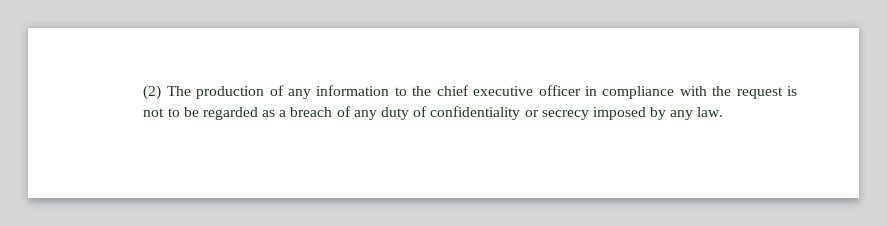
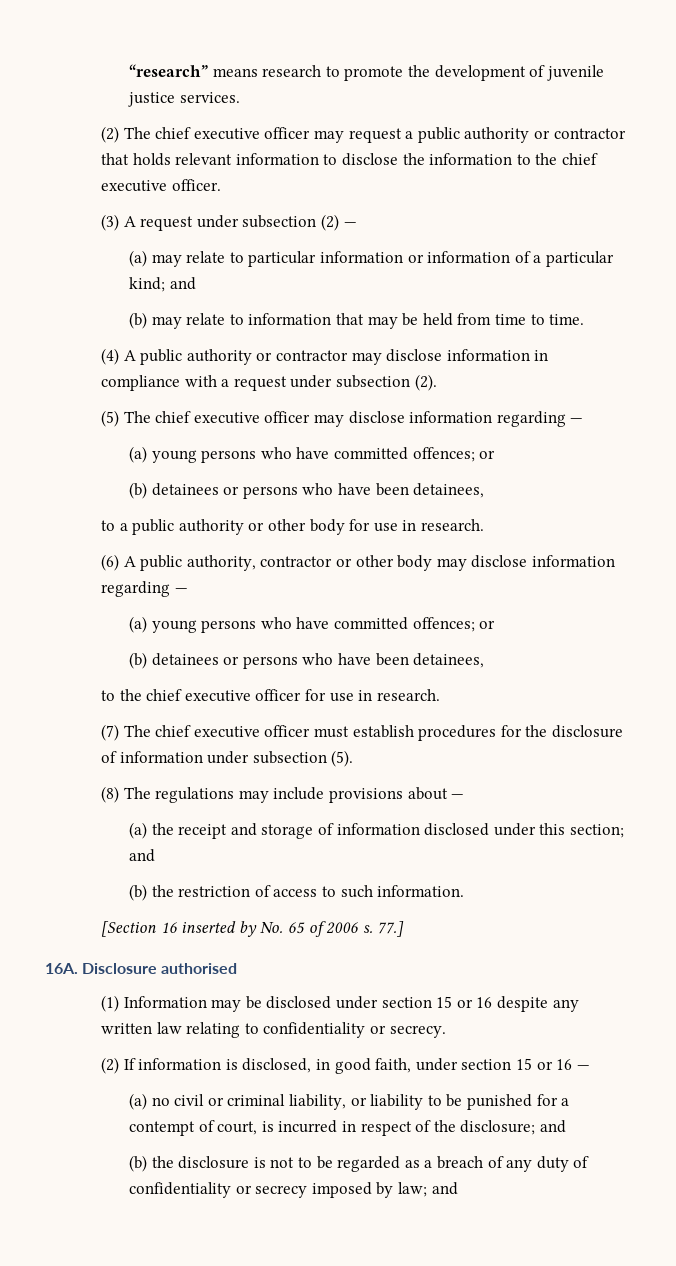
[143,85,311,100] (2) The production of any -> [129,64,604,81] [128,92,240,107] [101,126,626,143] [101,153,425,166] “research” means research to promote the development of juvenile justice services. // (2) The chief executive officer may request a public authority or contractor that holds relevant information to disclose the
[538,85,783,99] officer in compliance with the request -> [171,179,221,191] [101,214,357,231] [129,250,614,267] [129,277,196,292] [129,312,585,329] [101,348,549,365] [101,374,437,391] [101,410,584,427] [129,446,496,463] [129,482,485,499] [101,519,484,535] [101,554,615,571] [101,581,188,597] [129,616,496,633] [129,652,485,669] [101,689,440,702] [101,724,623,741] [101,750,354,767] [101,786,465,803] [129,822,624,839] [129,849,156,862] [129,884,465,901] [101,921,405,937] [45,963,238,974] [101,995,579,1012] [101,1022,446,1038] [101,1057,590,1074] [129,1093,570,1110] [129,1120,566,1136] [129,1155,250,1172] officer. // (3) A request under subsection (2) — // (a) may relate to particular information or information of a particular kind; and // (b) may relate to information that may be held from time to time. // (4) A public authority or contractor may disclose information in compliance with a request under subsection (2). // (5) The chief executive officer may disclose information regarding — // (a) young persons who have committed offences; or // (b) detainees or persons who have been detainees, // to a public authority or other body for use in research. // (6) A public authority, contractor or other body may disclose information regarding — // (a) young persons who have committed offences; or // (b) detainees or persons who have been detainees, // to the chief executive officer for use in research. // (7) The chief executive officer must establish procedures for the disclosure of information under subsection (5). // (8) The regulations may include provisions about — // (a) the receipt and storage of information disclosed under this section; and // (b) the restriction of access to such information. // [Section 16 inserted by No. 65 of 2006 s. 77.] // 16A. Disclosure authorised // (1) Information may be disclosed under section 15 or 16 despite any written law relating to confidentiality or secrecy. // (2) If information is disclosed, in good faith, under section 15 or 16 — // (a) no civil or criminal liability, or liability to be punished for a contempt of court, is incurred in respect of the disclosure; and // (b) the disclosure
[670,107,724,120] any law. -> [398,1182,458,1197] law; and

